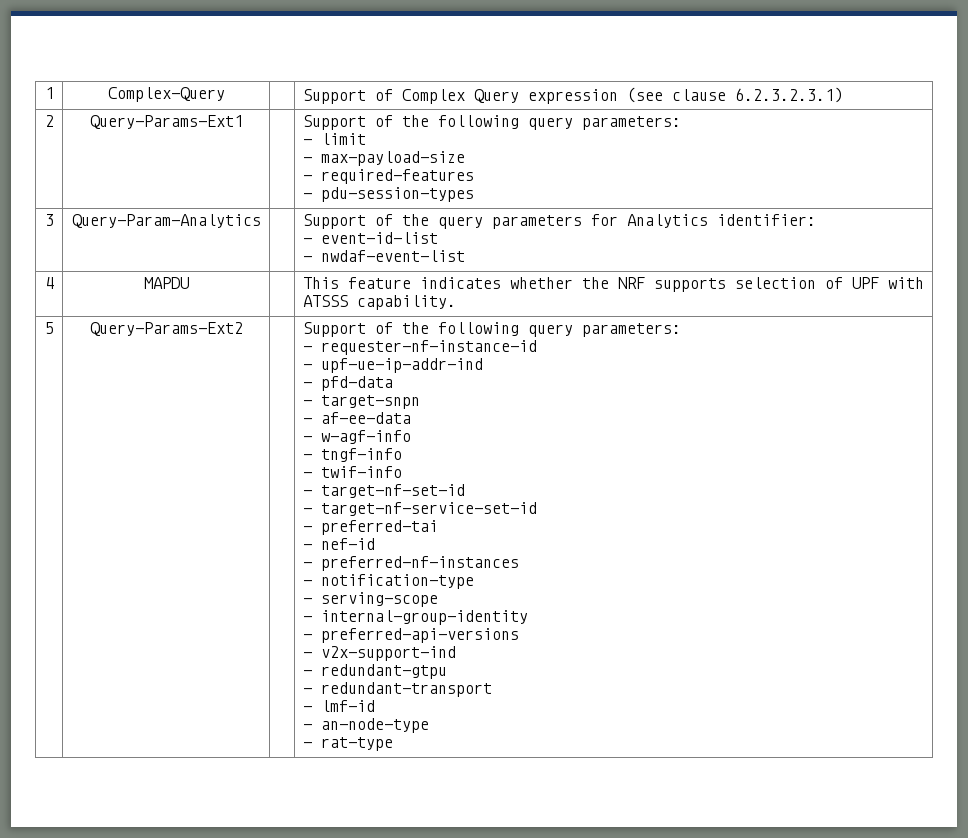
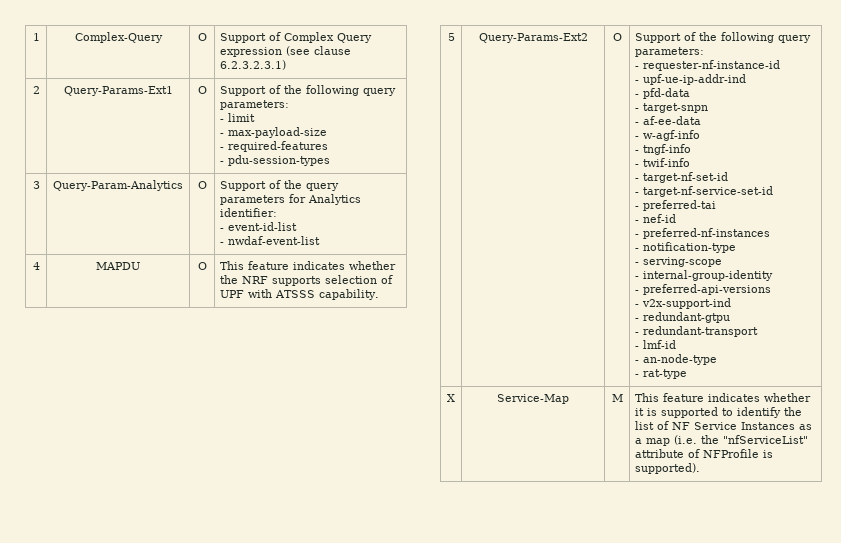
(225, 94) none -> [197,33,207,41] O
(243, 122) none -> [197,86,207,94] O
(261, 221) none -> [197,181,207,189] O
(189, 283) none -> [197,262,207,270] O
(243, 329) none -> [612,33,622,41] O
(393, 744) none -> [447,394,455,402] [497,394,569,404] [611,394,623,402] [635,393,812,402] [635,407,803,418] [635,421,813,430] [635,435,809,446] [635,449,774,458] [635,463,701,474] // X | Service-Map | M | This feature indicates whether it is supported to identify the list of NF Service Instances as a map (i.e. the "nfServiceList" attribute of NFProfile is supported).

